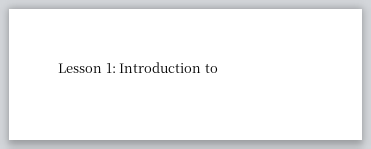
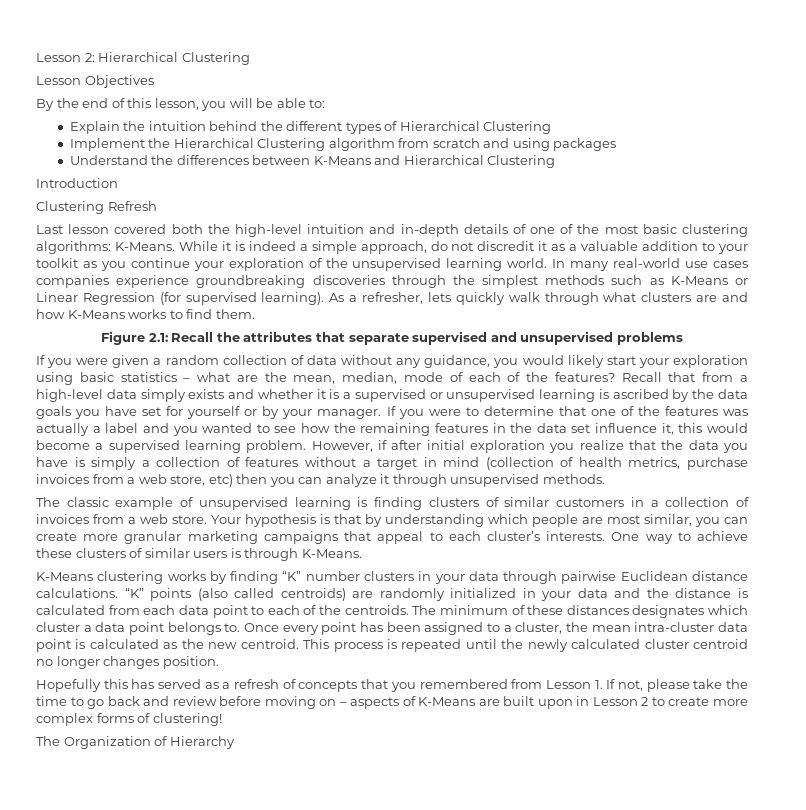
[58,62,218,73] Lesson 1: Introduction to -> [36,52,250,65] [36,75,154,88] [36,98,326,111] [69,121,552,134] [69,138,617,151] [69,155,556,168] [36,178,118,188] [36,201,157,214] [36,224,748,237] [36,241,749,254] [36,258,748,271] [36,275,748,288] [36,292,749,305] [36,309,255,319] [101,331,683,345] [36,355,749,368] [36,372,749,385] [36,389,748,402] [36,406,748,419] [36,423,749,436] [36,440,749,453] [36,457,748,470] [36,474,605,487] [36,497,750,510] [36,514,748,527] [36,531,748,544] [36,548,362,561] [36,571,749,584] [36,588,748,601] [36,605,748,618] [36,622,748,635] [36,639,748,652] [36,656,219,669] [36,679,749,692] [36,696,748,709] [36,713,222,726] [36,736,235,749] Lesson 2: Hierarchical Clustering // Lesson Objectives // By the end of this lesson, you will be able to: // Explain the intuition behind the different types of Hierarchical Clustering // Implement the Hierarchical Clustering algorithm from scratch and using packages // Understand the differences between K-Means and Hierarchical Clustering // Introduction // Clustering Refresh // Last lesson covered both the high-level intuition and in-depth details of one of the most basic clustering algorithms: K-Means. While it is indeed a simple approach, do not discredit it as a valuable addition to your toolkit as you continue your exploration of the unsupervised learning world. In many real-world use cases companies experience groundbreaking discoveries through the simplest methods such as K-Means or Linear Regression (for supervised learning). As a refresher, lets quickly walk through what clusters are and how K-Means works to find them. // Figure 2.1: Recall the attributes that separate supervised and unsupervised problems // If you were given a random collection of data without any guidance, you would likely start your exploration using basic statistics – what are the mean, median, mode of each of the features? Recall that from a high-level data simply exists and whether it is a supervised or unsupervised learning is ascribed by the data goals you have set for yourself or by your manager. If you were to determine that one of the features was actually a label and you wanted to see how the remaining features in the data set influence it, this would become a supervised learning problem. However, if after initial exploration you realize that the data you have is simply a collection of features without a target in mind (collection of health metrics, purchase invoices from a web store, etc) then you can analyze it through unsupervised methods. // The classic example of unsupervised learning is finding clusters of similar customers in a collection of invoices from a web store. Your hypothesis is that by understanding which people are most similar, you can create more granular marketing campaigns that appeal to each cluster’s interests. One way to achieve these clusters of similar users is through K-Means. // K-Means clustering works by finding “K” number clusters in your data through pairwise Euclidean distance calculations. “K” points (also called centroids) are randomly initialized in your data and the distance is calculated from each data point to each of the centroids. The minimum of these distances designates which cluster a data point belongs to. Once every point has been assigned to a cluster, the mean intra-cluster data point is calculated as the new centroid. This process is repeated until the newly calculated cluster centroid no longer changes position. // Hopefully this has served as a refresh of concepts that you remembered from Lesson 1. If not, please take the time to go back and review before moving on – aspects of K-Means are built upon in Lesson 2 to create more complex forms of clustering! // The Organization of Hierarchy

